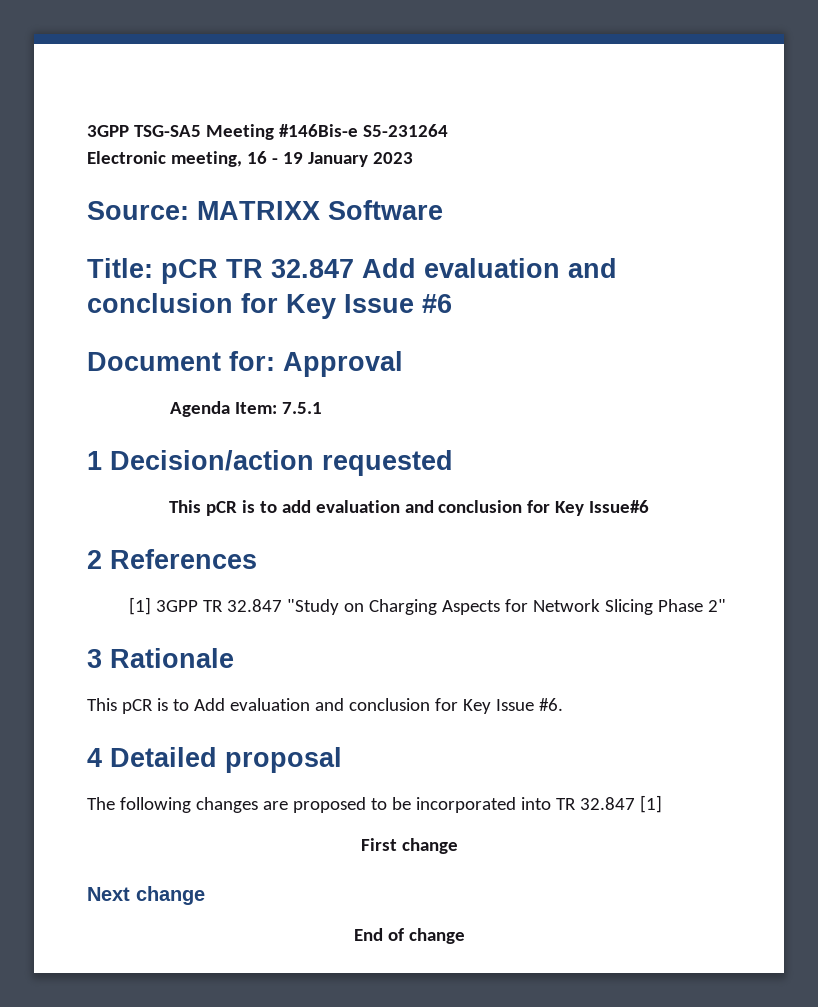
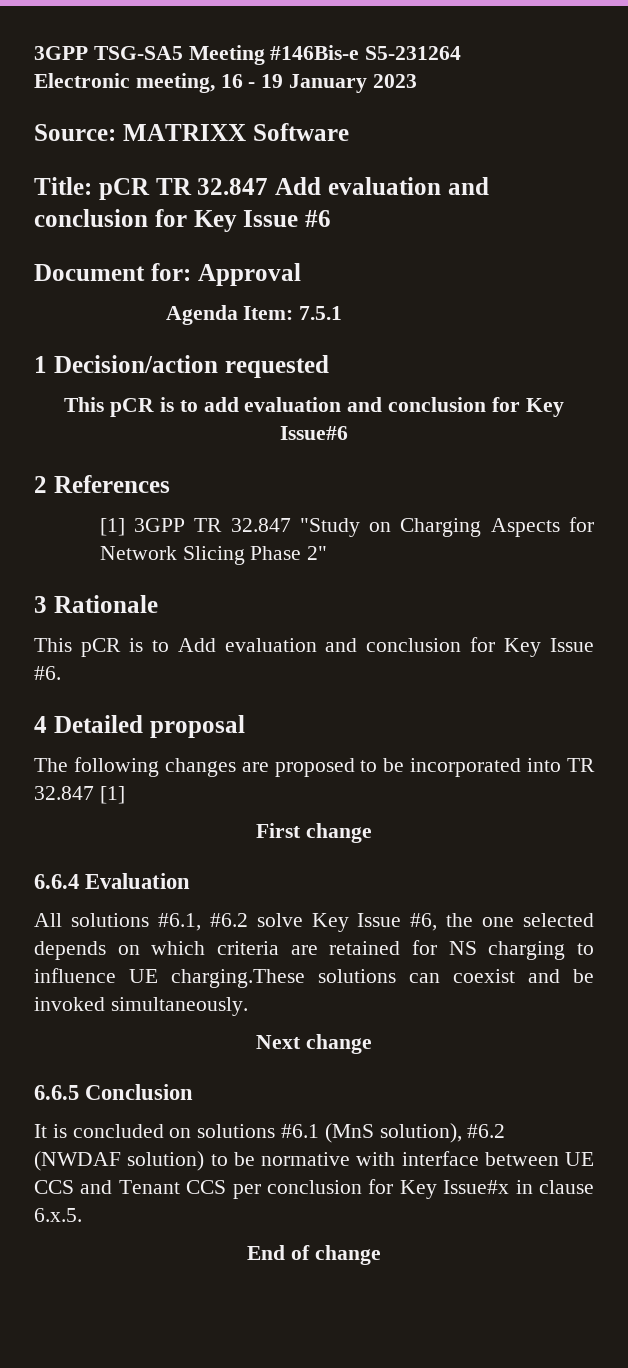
[87,886,205,905] Next change -> [34,873,191,889] [34,913,594,932] [34,940,595,960] [34,968,594,988] [34,997,248,1016] [256,1034,372,1054] [34,1084,194,1100] [34,1123,506,1143] [34,1151,594,1171] [34,1179,594,1199] [34,1208,82,1222] 6.6.4 Evaluation // All solutions #6.1, #6.2 solve Key Issue #6, the one selected depends on which criteria are retained for NS charging to influence UE charging.These solutions can coexist and be invoked simultaneously. // Next change // 6.6.5 Conclusion // It is concluded on solutions #6.1 (MnS solution), #6.2 (NWDAF solution) to be normative with interface between UE CCS and Tenant CCS per conclusion for Key Issue#x in clause 6.x.5.

